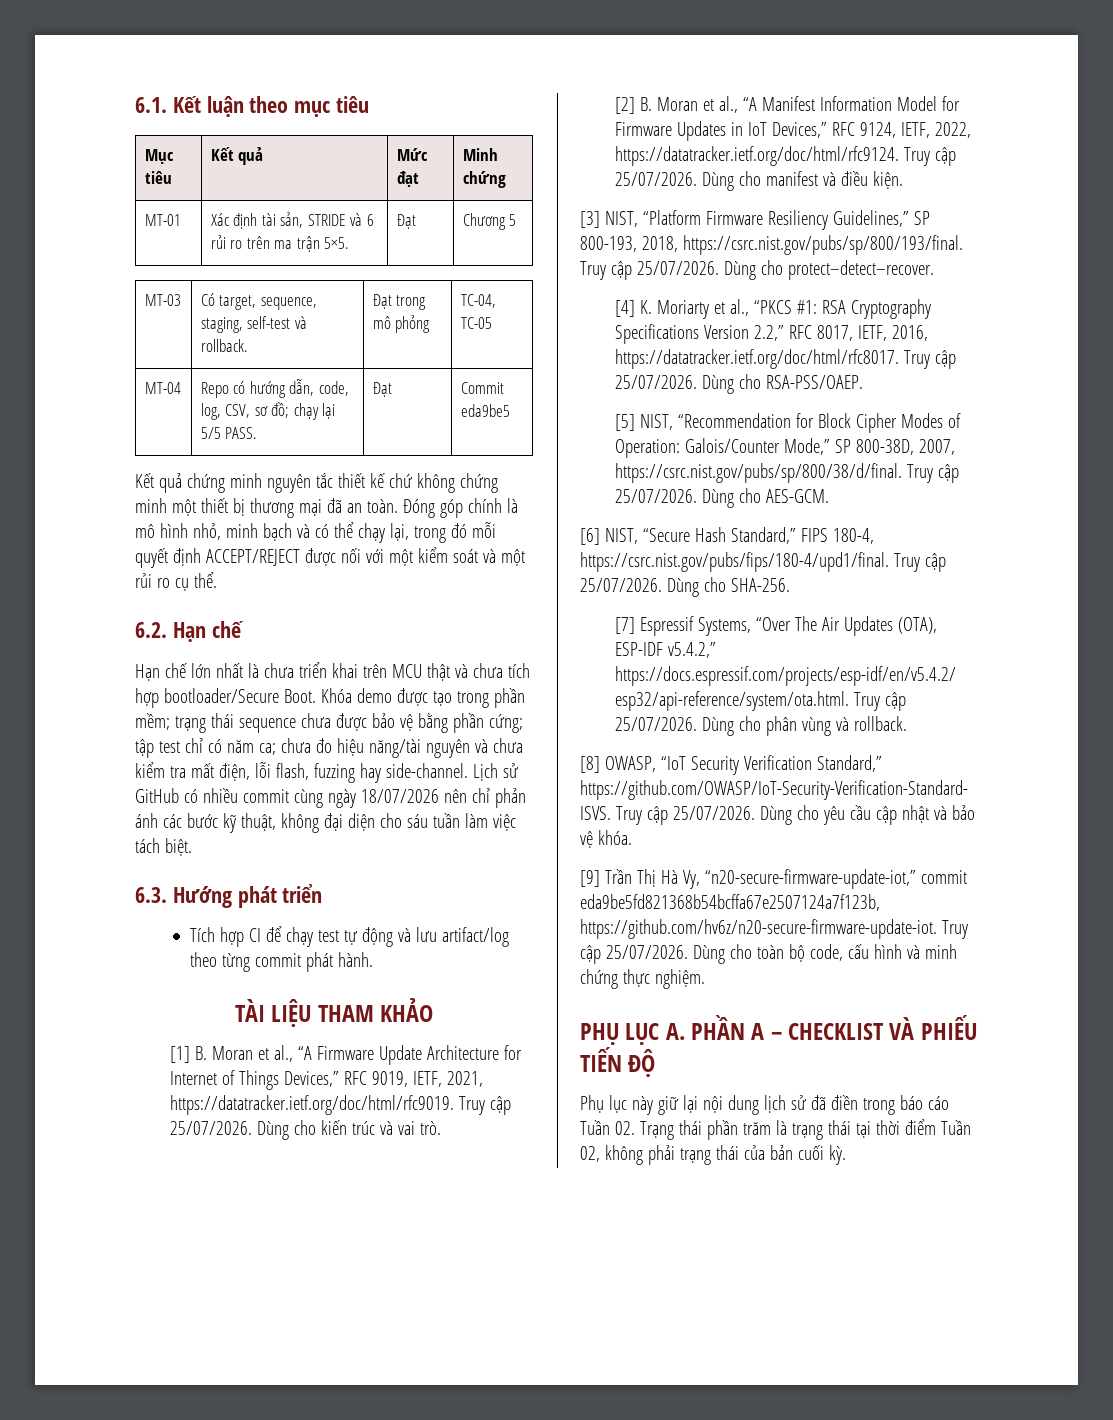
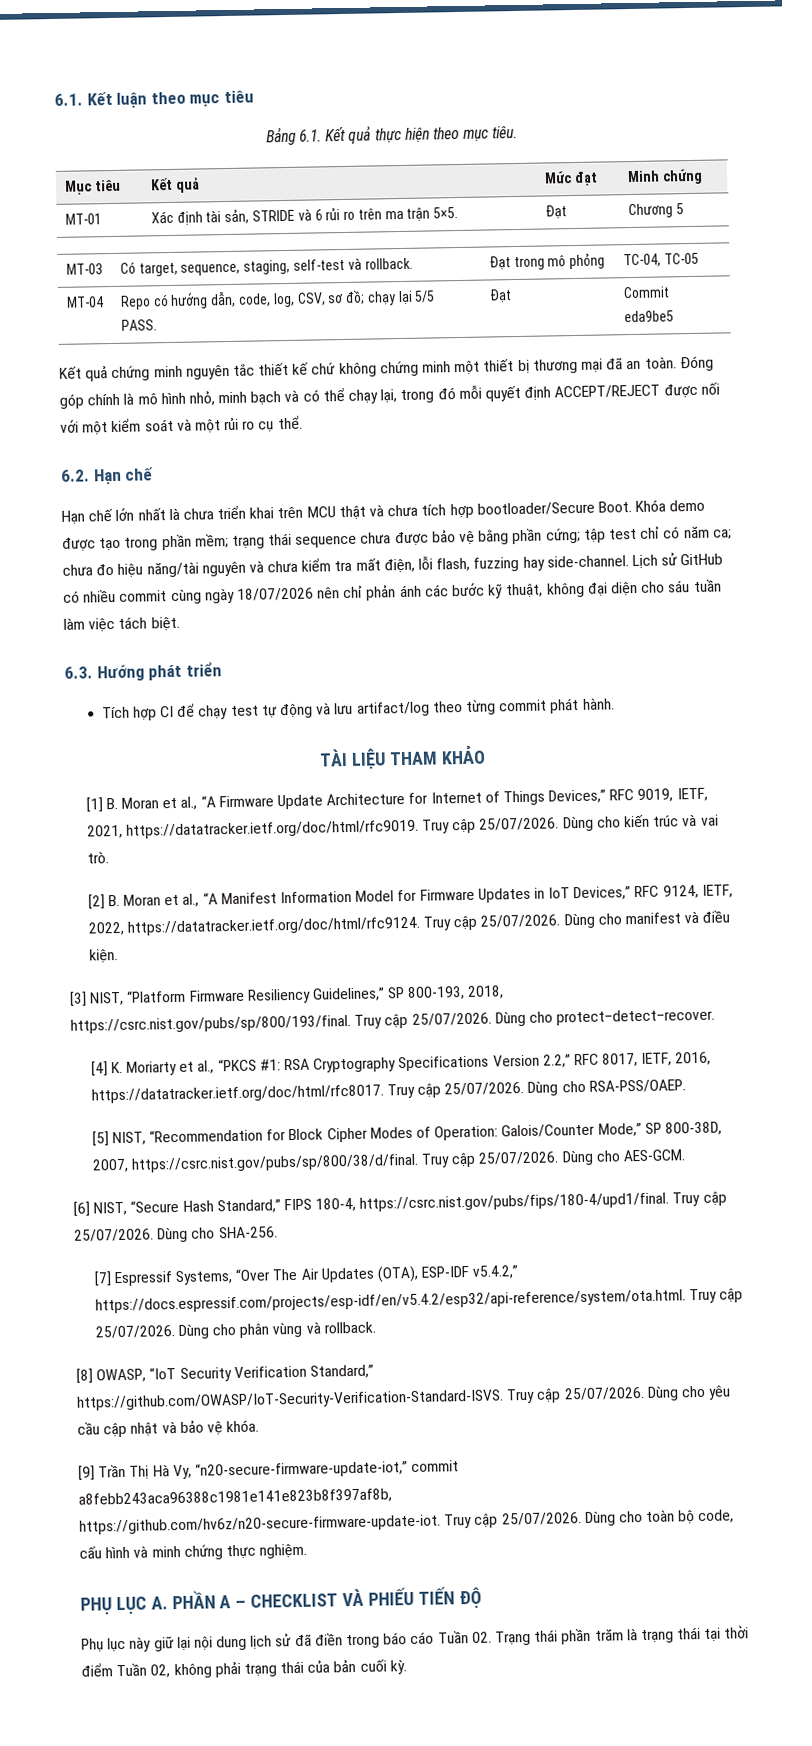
(370, 104) none -> [265,125,519,146] // Bảng 6.1. Kết quả thực hiện theo mục tiêu.
[580,894,880,911] eda9be5fd821368b54bcffa67e2507124a7f123b, -> [78,1488,392,1507] a8febb243aca96388c1981e141e823b8f397af8b,

